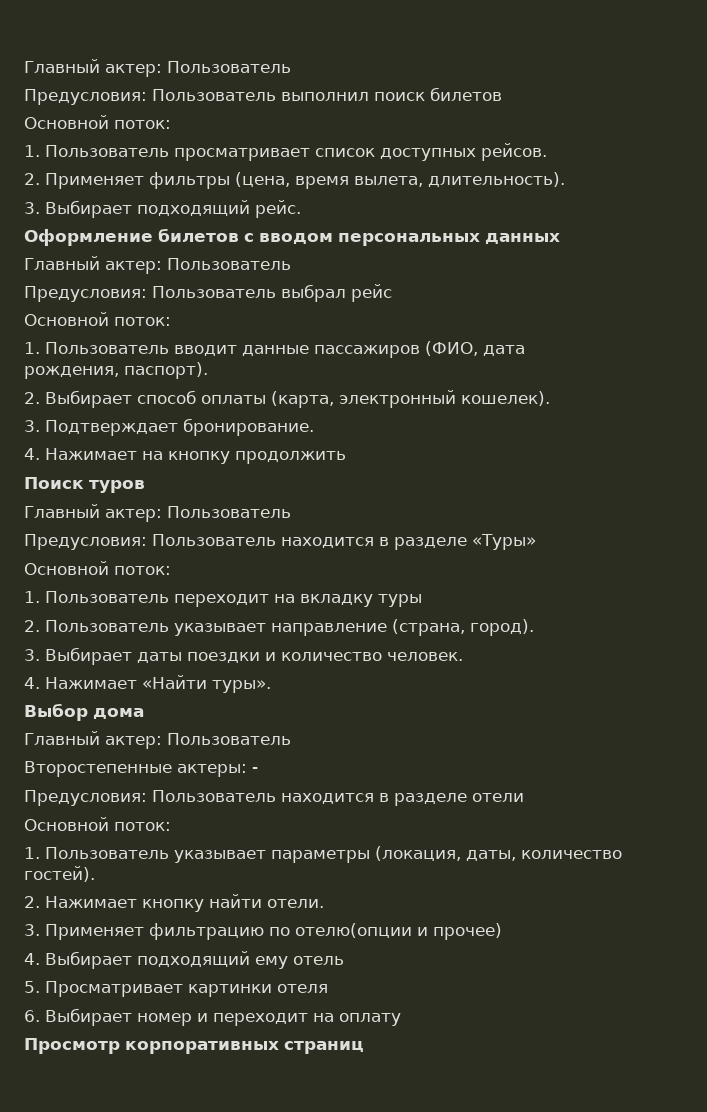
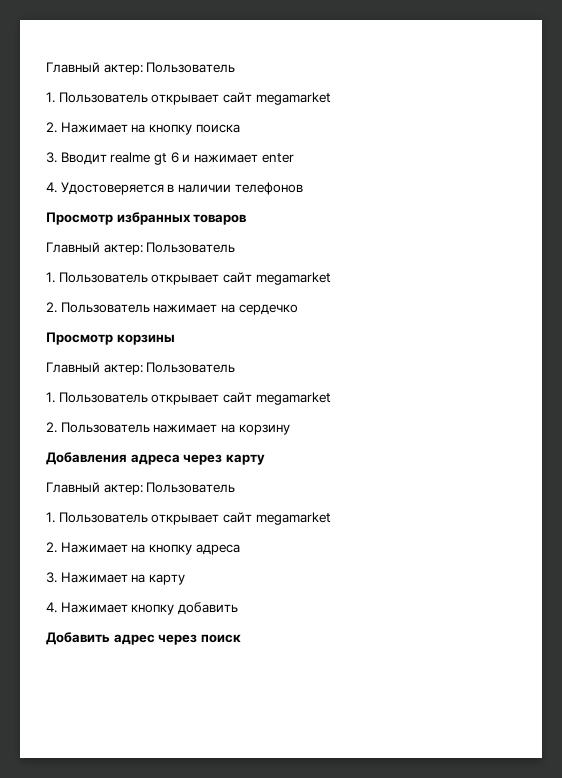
[24,59,291,77] [24,87,502,105] [24,115,171,129] [24,143,547,161] [24,172,565,189] [24,200,301,218] [24,228,560,246] [24,256,291,274] [24,284,392,302] [24,312,171,326] [24,341,525,358] [24,362,208,379] [24,390,550,408] [24,418,314,436] [24,448,346,464] [24,477,145,493] [24,504,291,522] [24,534,536,550] [24,561,171,575] [24,591,422,607] [24,619,534,636] [24,647,463,665] [24,675,271,693] [24,703,144,721] [24,731,291,749] [24,761,258,777] [24,790,524,806] [24,817,171,831] [24,846,622,863] [24,866,95,882] [24,894,324,912] [24,923,502,940] [24,951,344,969] [24,981,328,997] [24,1008,401,1026] [24,1038,364,1054] Главный актер: Пользователь // Предусловия: Пользователь выполнил поиск билетов // Основной поток: // 1. Пользователь просматривает список доступных рейсов. // 2. Применяет фильтры (цена, время вылета, длительность). // 3. Выбирает подходящий рейс. // Оформление билетов с вводом персональных данных // Главный актер: Пользователь // Предусловия: Пользователь выбрал рейс // Основной поток: // 1. Пользователь вводит данные пассажиров (ФИО, дата рождения, паспорт). // 2. Выбирает способ оплаты (карта, электронный кошелек). // 3. Подтверждает бронирование. // 4. Нажимает на кнопку продолжить // Поиск туров // Главный актер: Пользователь // Предусловия: Пользователь находится в разделе «Туры» // Основной поток: // 1. Пользователь переходит на вкладку туры // 2. Пользователь указывает направление (страна, город). // 3. Выбирает даты поездки и количество человек. // 4. Нажимает «Найти туры». // Выбор дома // Главный актер: Пользователь // Второстепенные актеры: - // Предусловия: Пользователь находится в разделе отели // Основной поток: // 1. Пользователь указывает параметры (локация, даты, количество гостей). // 2. Нажимает кнопку найти отели. // 3. Применяет фильтрацию по отелю(опции и прочее) // 4. Выбирает подходящий ему отель // 5. Просматривает картинки отеля // 6. Выбирает номер и переходит на оплату // Просмотр корпоративных страниц -> [46,62,236,75] [46,92,331,105] [46,122,240,135] [46,152,294,165] [46,182,303,195] [46,212,248,225] [46,242,236,255] [46,272,331,285] [46,302,298,315] [46,332,175,345] [46,362,236,375] [46,392,331,405] [46,422,290,435] [46,452,265,465] [46,482,236,495] [46,512,331,525] [46,542,240,555] [46,572,185,585] [46,602,238,615] [46,632,241,645] Главный актер: Пользователь // 1. Пользователь открывает сайт megamarket // 2. Нажимает на кнопку поиска // 3. Вводит realme gt 6 и нажимает enter // 4. Удостоверяется в наличии телефонов // Просмотр избранных товаров // Главный актер: Пользователь // 1. Пользователь открывает сайт megamarket // 2. Пользователь нажимает на сердечко // Просмотр корзины // Главный актер: Пользователь // 1. Пользователь открывает сайт megamarket // 2. Пользователь нажимает на корзину // Добавления адреса через карту // Главный актер: Пользователь // 1. Пользователь открывает сайт megamarket // 2. Нажимает на кнопку адреса // 3. Нажимает на карту // 4. Нажимает кнопку добавить // Добавить адрес через поиск

